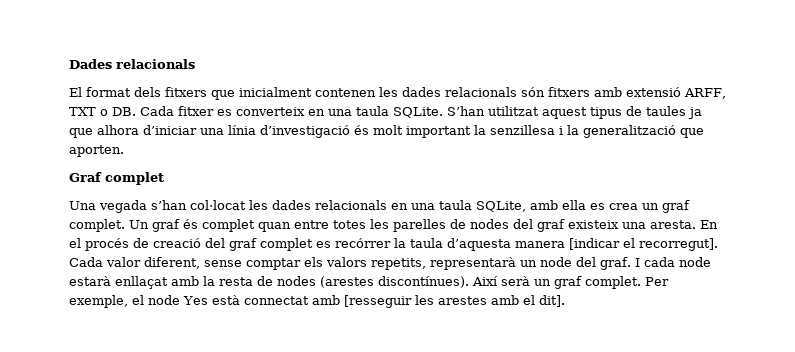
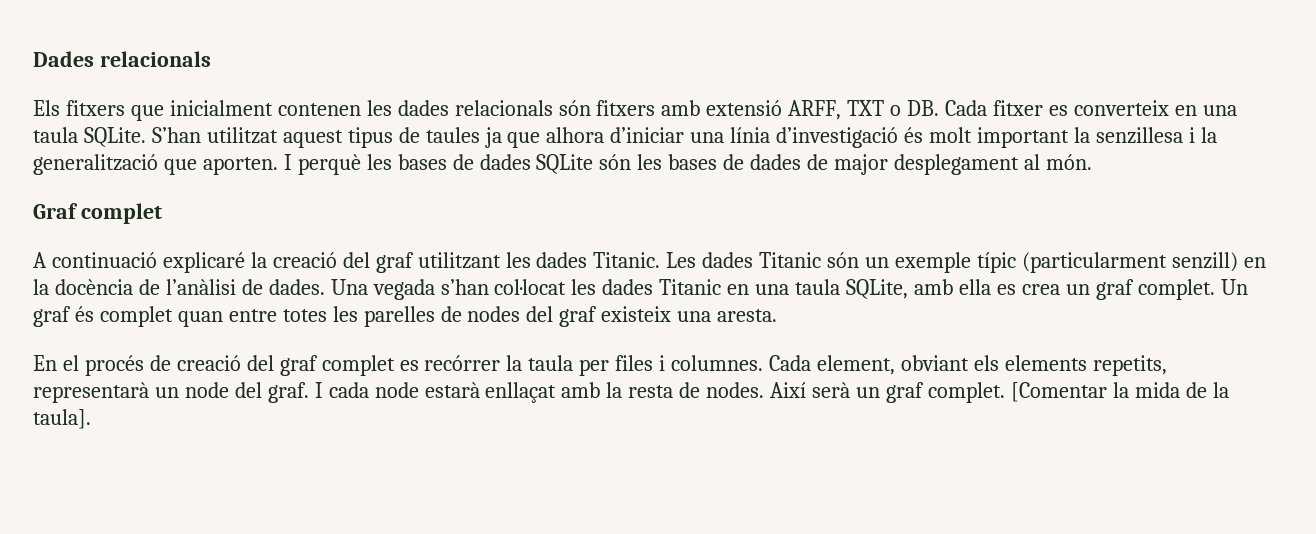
[69,87,161,97] El format dels -> [33,100,60,116] Els
[69,172,164,185] // Graf complet // -> [283,154,1092,175] [33,203,162,224] [33,252,1266,273] [33,279,325,295] I perquè les bases de dades SQLite són les bases de dades de major desplegament al món. // Graf complet // A continuació explicaré la creació del graf utilitzant les dades Titanic. Les dades Titanic són un exemple típic (particularment senzill) en la docència de l’anàlisi de dades.
[315,200,387,210] relacionals -> [659,279,722,295] Titanic
(696, 224) none -> (778, 315) //
[447,238,718,251] [69,257,367,270] d’aquesta manera [indicar el recorregut]. Cada valor diferent, sense comptar els valors -> [579,355,1087,376] per files i columnes. Cada element, obviant els elements
[277,276,469,288] nodes (arestes discontínues). -> [706,382,765,398] nodes.
[645,277,669,286] [69,295,565,308] Per exemple, el node Yes està connectat amb [resseguir les arestes amb el dit]. -> [1010,382,1229,402] [33,409,91,429] [Comentar la mida de la taula].

